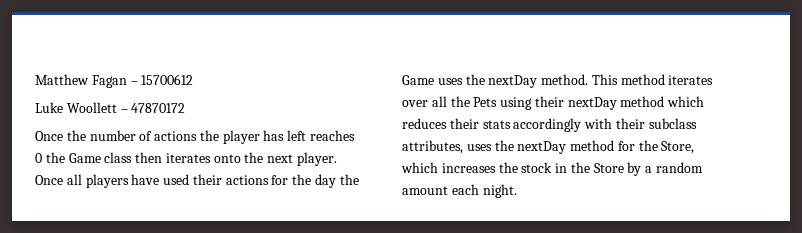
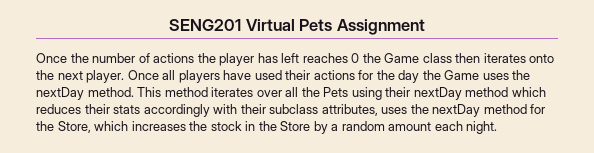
[35,74,194,88] [35,102,186,113] Matthew Fagan – 15700612 // Luke Woollett – 47870172 -> [169,19,425,35] SENG201 Virtual Pets Assignment

